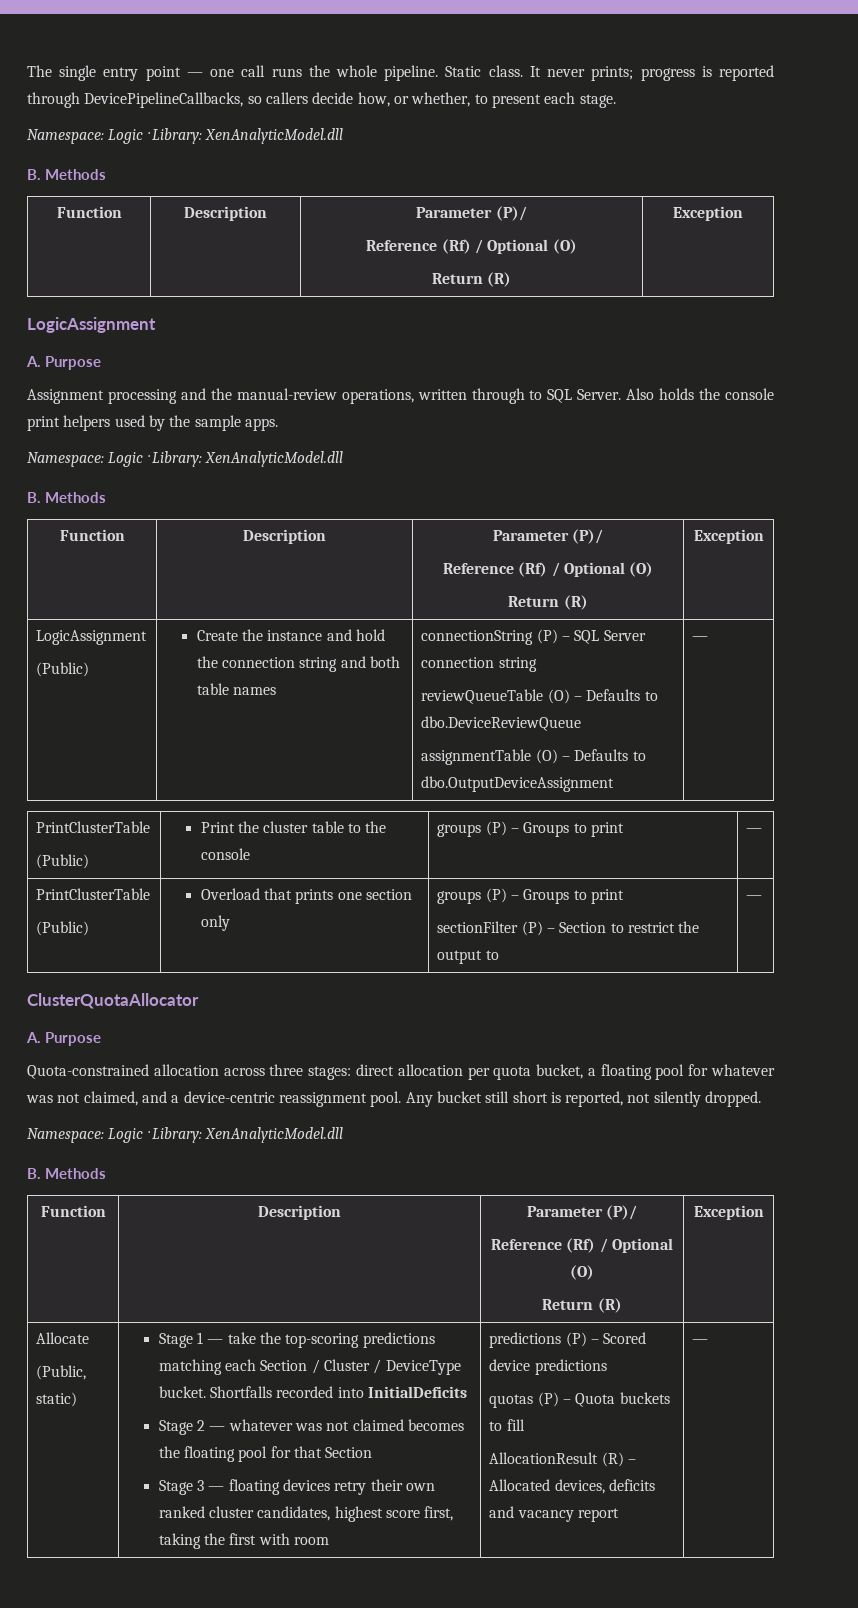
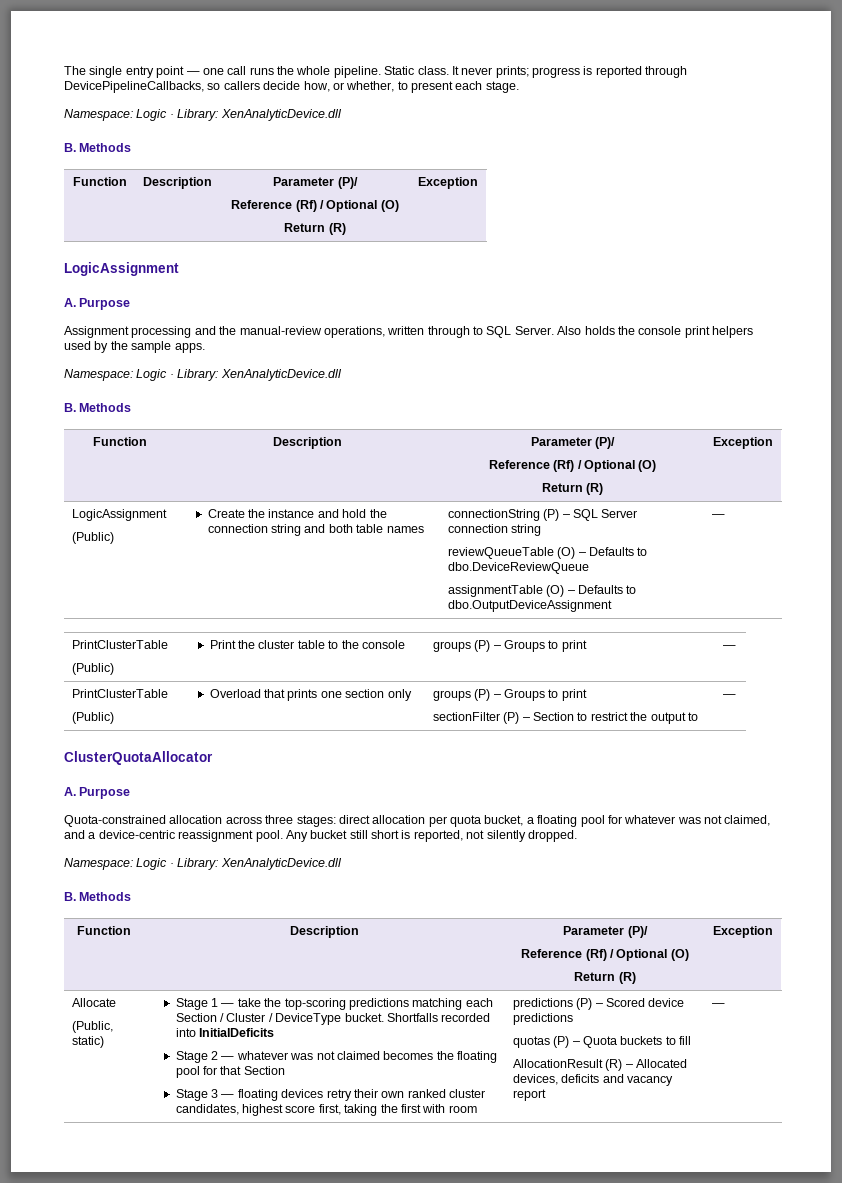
[205,128,344,144] XenAnalyticModel.dll -> [220,109,342,121] XenAnalyticDevice.dll
[205,451,344,467] XenAnalyticModel.dll -> [220,369,342,381] XenAnalyticDevice.dll
[205,1127,344,1143] XenAnalyticModel.dll -> [220,858,342,870] XenAnalyticDevice.dll

